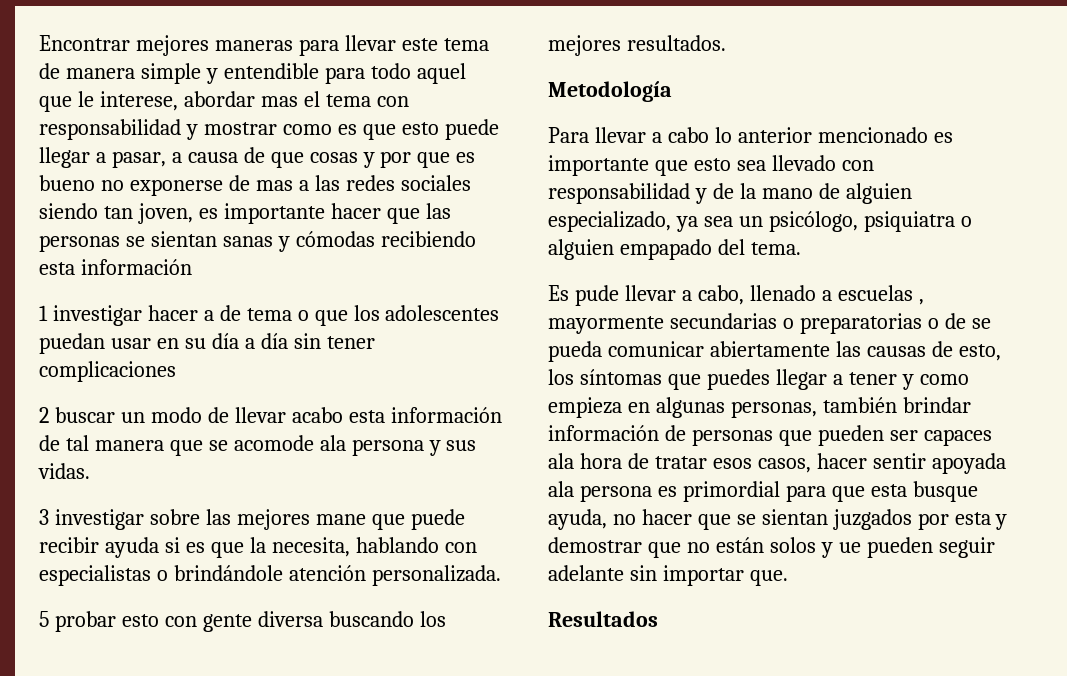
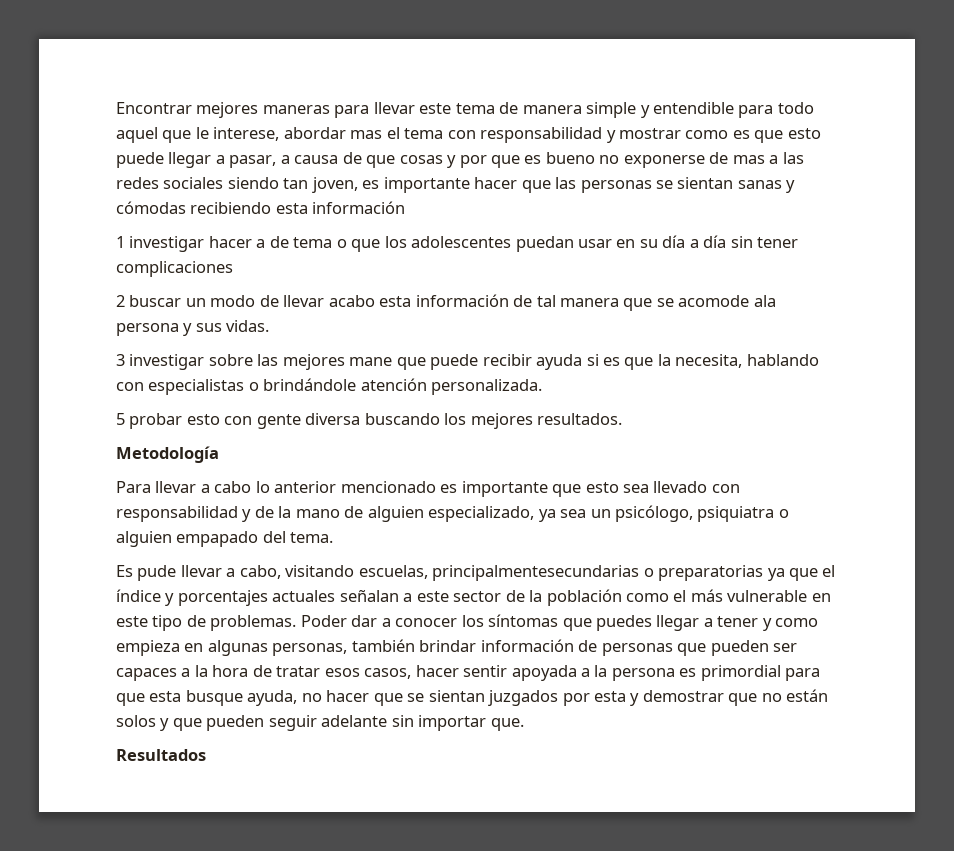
[749,285,924,305] [548,313,991,334] [548,341,1001,362] llenado a escuelas , mayormente secundarias o preparatorias o de se pueda comunicar abiertamente las causas de esto, -> [285,565,836,581] [116,589,831,606] [116,615,458,631] visitando escuelas, principalmentesecundarias o preparatorias ya que el índice y porcentajes actuales señalan a este sector de la población como el más vulnerable en este tipo de problemas. Poder dar a conocer
[548,453,574,469] ala -> [181,665,208,677] a la
[548,481,574,497] ala -> [581,665,608,677] a la
[838,542,861,553] ue -> [172,718,202,731] que

